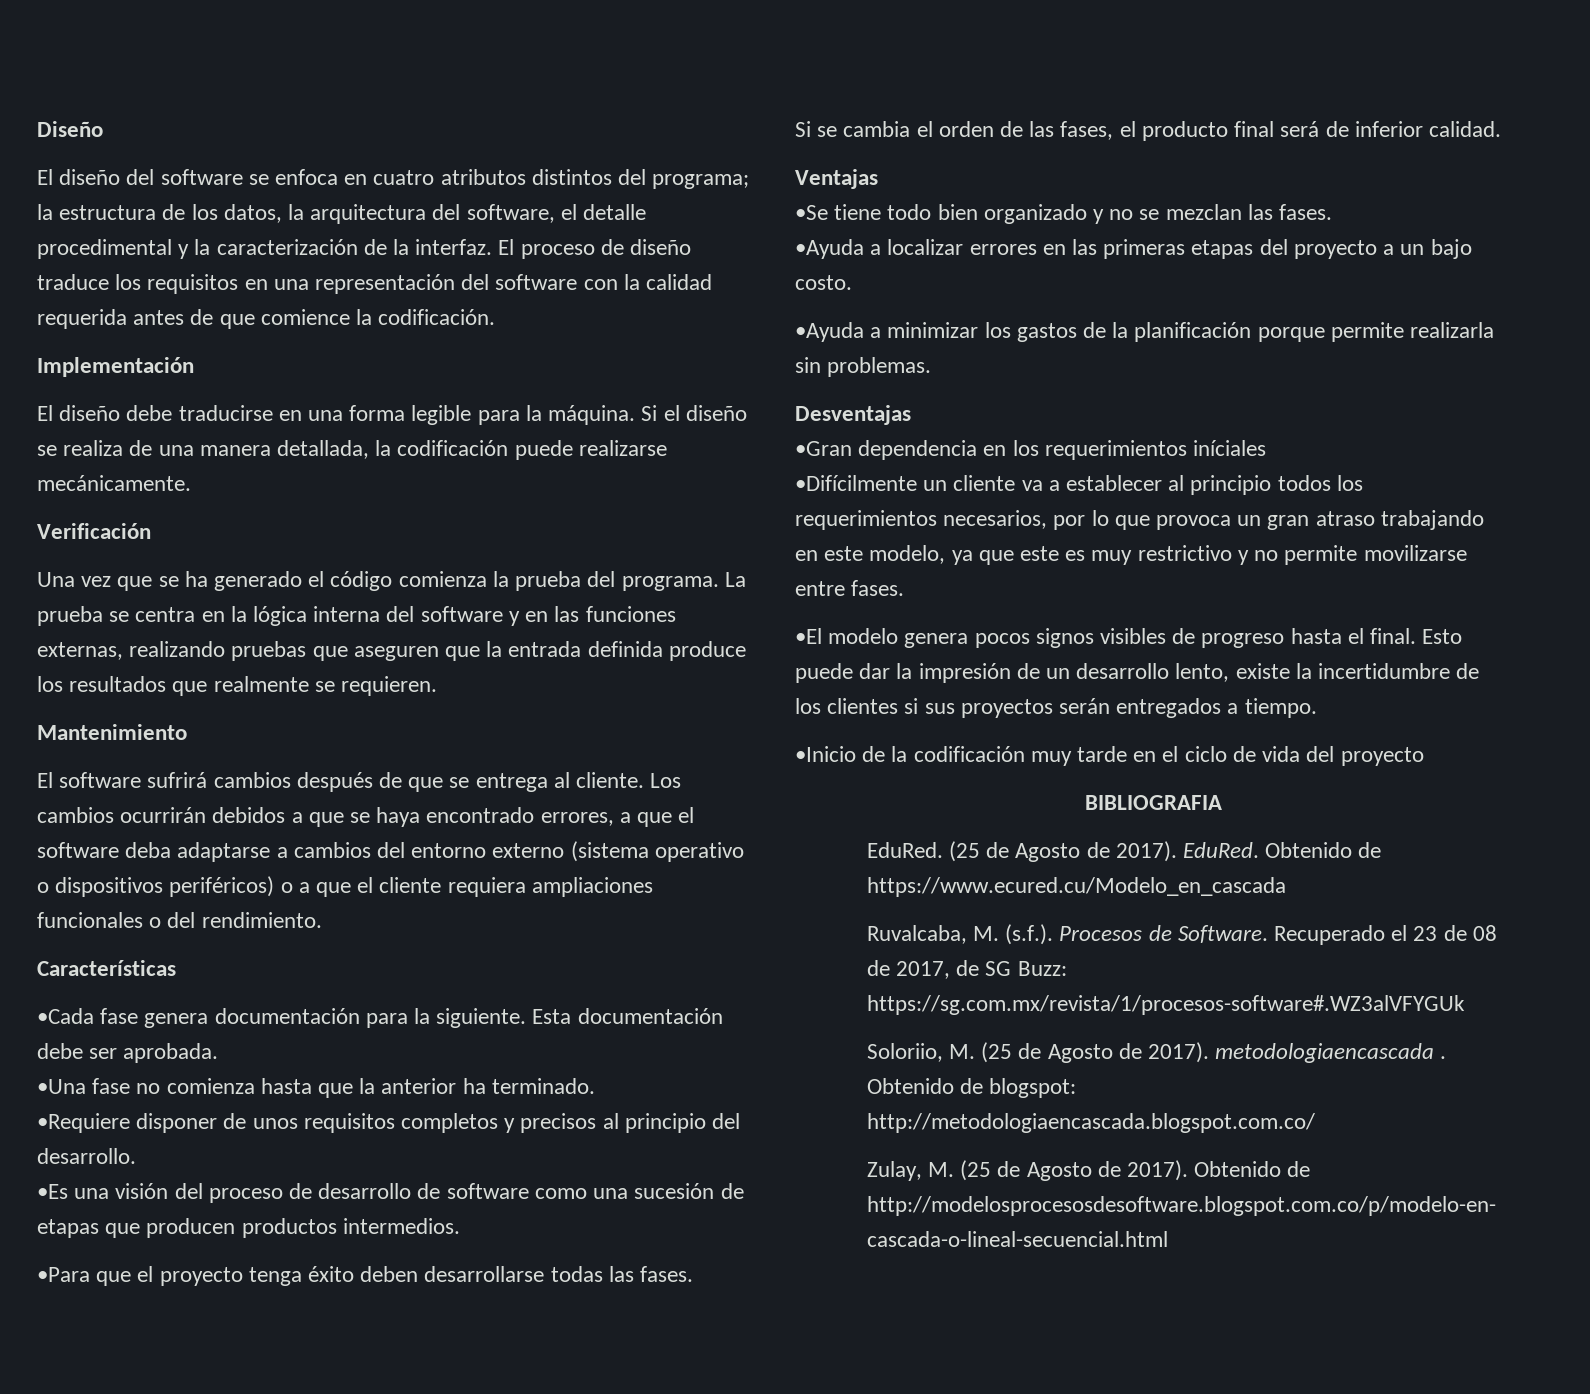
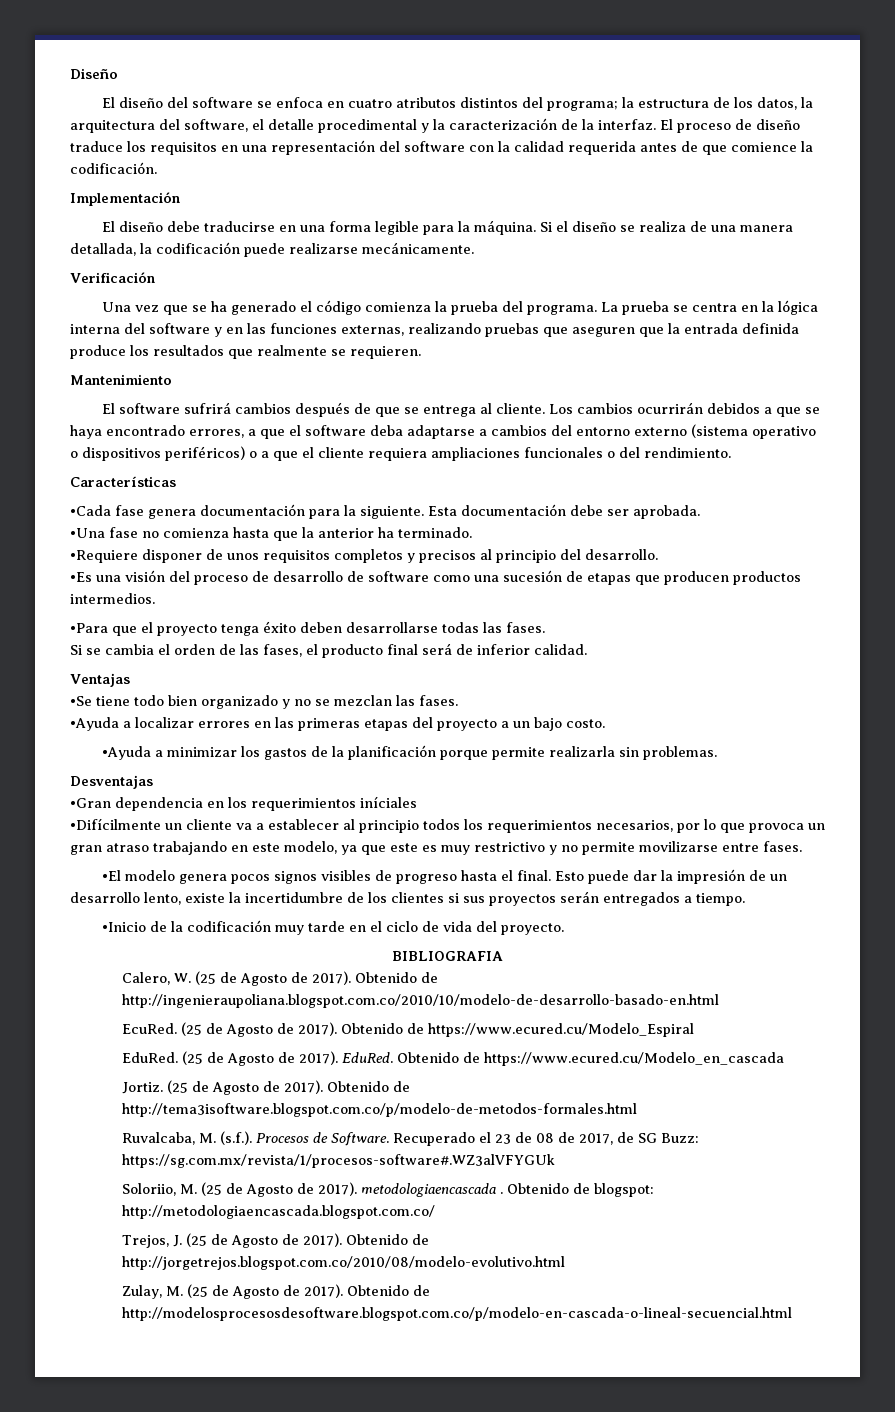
[1340,747,1424,766] proyecto -> [500,923,564,935] proyecto.
(1222, 802) none -> [121,971,438,986] [121,994,720,1008] [121,1022,695,1037] // Calero, W. (25 de Agosto de 2017). Obtenido de http://ingenieraupoliana.blogspot.com.co/2010/10/modelo-de-desarrollo-basado-en.html // EcuRed. (25 de Agosto de 2017). Obtenido de https://www.ecured.cu/Modelo_Espiral
(1286, 887) none -> [121,1080,410,1095] [121,1103,638,1117] // Jortiz. (25 de Agosto de 2017). Obtenido de http://tema3isoftware.blogspot.com.co/p/modelo-de-metodos-formales.html
(1315, 1123) none -> [121,1233,429,1248] [121,1256,566,1270] // Trejos, J. (25 de Agosto de 2017). Obtenido de http://jorgetrejos.blogspot.com.co/2010/08/modelo-evolutivo.html

